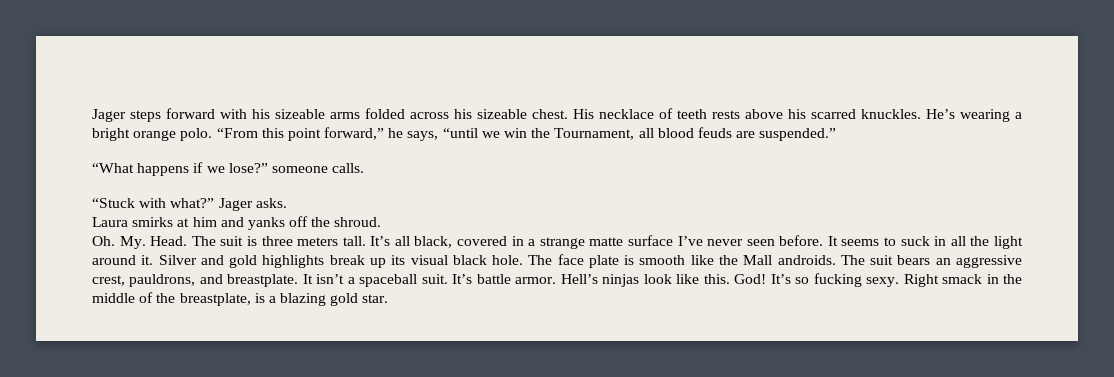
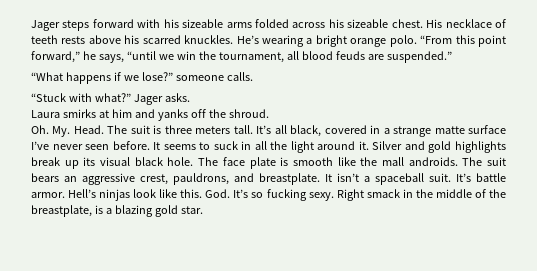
[554,128,635,140] Tournament, -> [218,52,284,63] tournament,
[743,255,773,265] Mall -> [381,157,404,166] mall
[734,274,767,284] God! -> [205,189,231,198] God.

